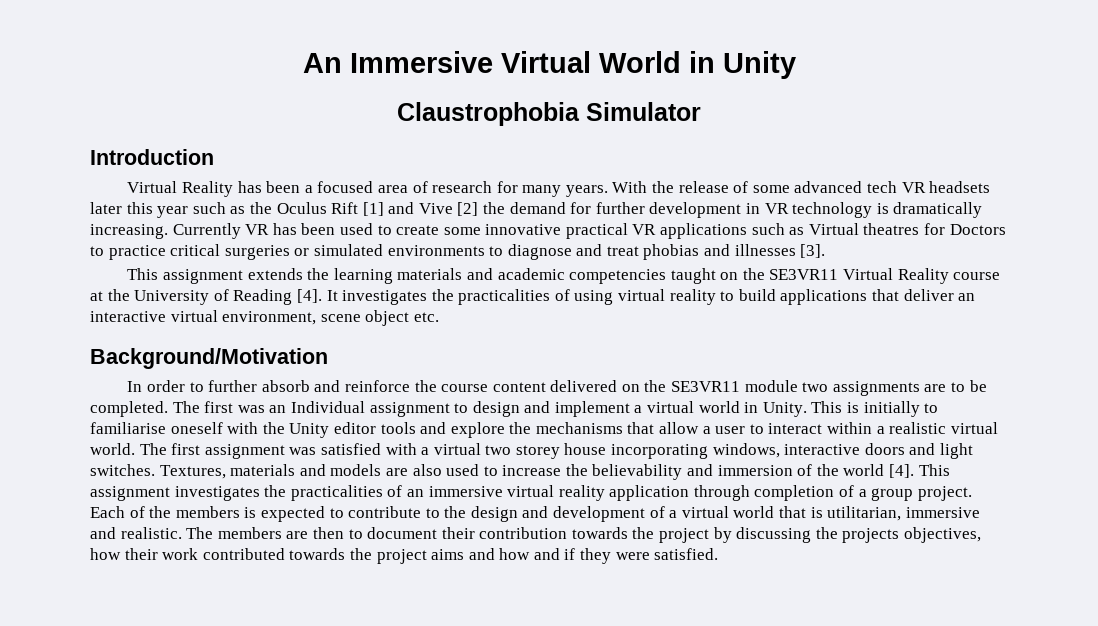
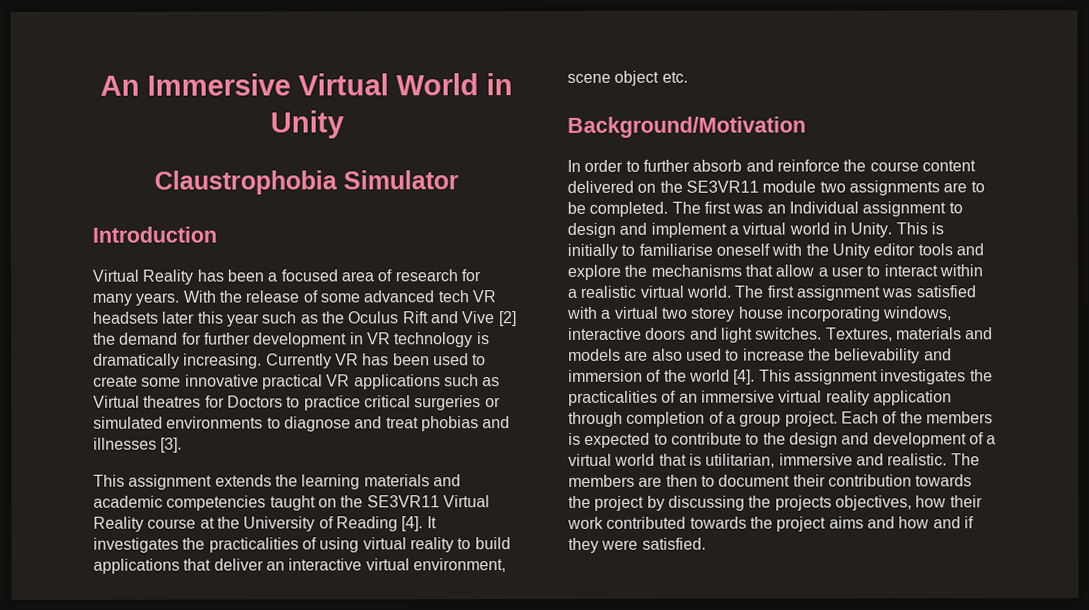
[362,202,384,216] [1] -> (429, 317) none

